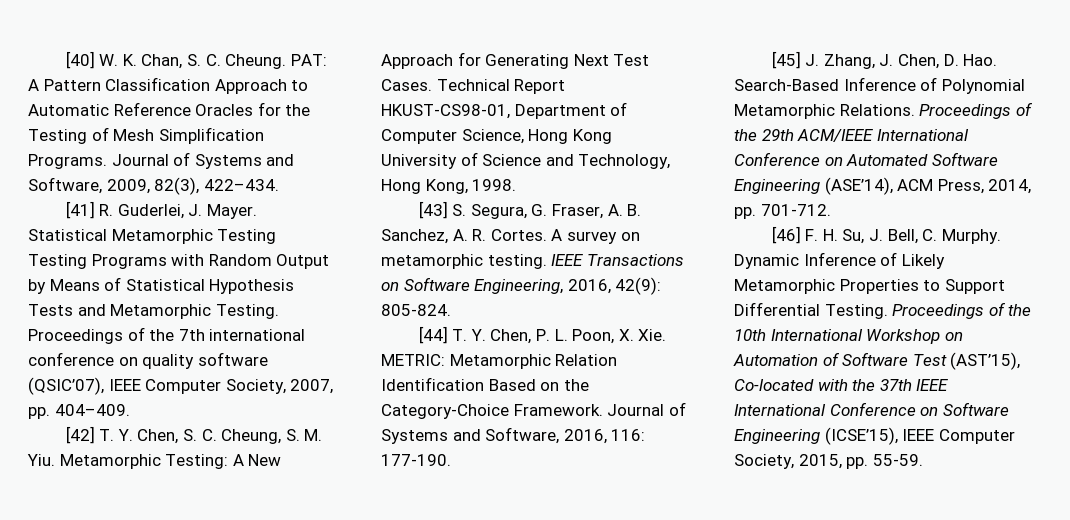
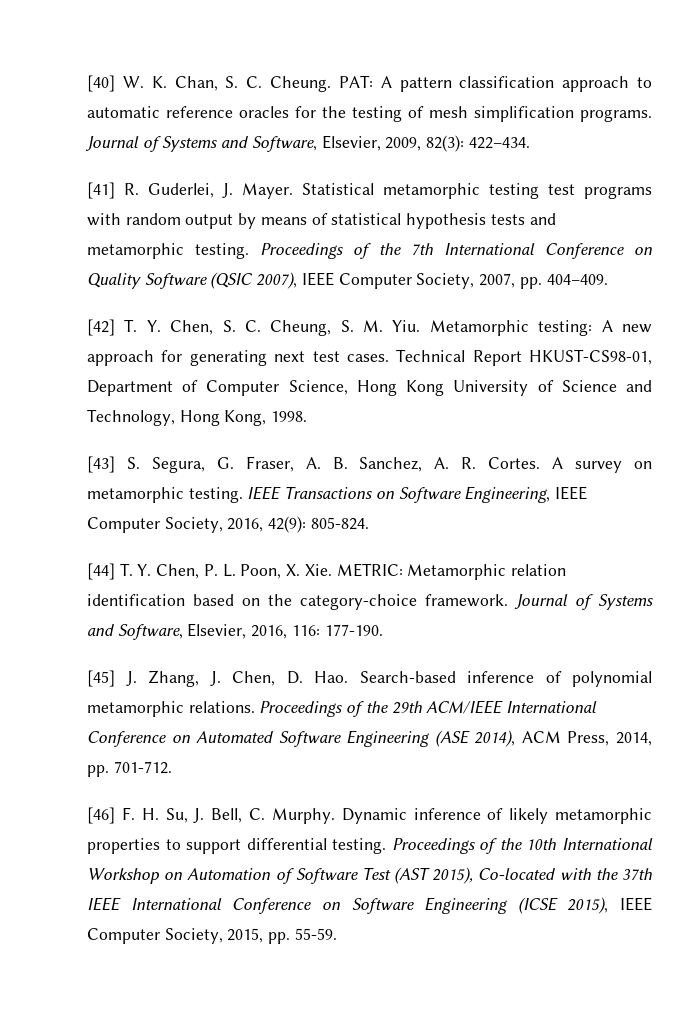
[43,77,309,94] [28,102,311,116] [28,127,264,144] [28,152,295,169] [28,177,200,195] Pattern Classification Approach to Automatic Reference Oracles for the Testing of Mesh Simplification Programs. Journal of Systems and Software, 2009, 82(3), -> [399,76,652,92] [87,106,652,122] [85,135,465,152] pattern classification approach to automatic reference oracles for the testing of mesh simplification programs. Journal of Systems and Software, Elsevier, 2009, 82(3):
[111,229,277,244] [28,254,330,269] [28,277,295,294] [28,304,279,319] [28,327,306,344] [28,352,268,369] [28,377,104,395] Metamorphic Testing Testing Programs with Random Output by Means of Statistical Hypothesis Tests and Metamorphic Testing. Proceedings of the 7th international conference on quality software (QSIC’07), -> [383,183,652,199] [87,213,556,229] [87,243,653,259] [87,272,298,289] metamorphic testing test programs with random output by means of statistical hypothesis tests and metamorphic testing. Proceedings of the 7th International Conference on Quality Software (QSIC 2007),
[165,454,282,469] [381,52,650,69] [381,79,432,91] Testing: A New Approach for Generating Next Test Cases. -> [538,320,652,336] [87,350,389,366] testing: A new approach for generating next test cases.
(564, 286) none -> [555,486,588,500] [87,517,223,533] IEEE Computer Society,
[555,354,618,366] [381,377,589,391] [381,402,686,419] [381,427,560,444] Relation Identification Based on the Category-Choice Framework. Journal of Systems and Software, -> [510,564,566,576] [87,594,653,610] [87,623,247,640] relation identification based on the category-choice framework. Journal of Systems and Software, Elsevier,
[734,77,1025,94] [734,104,915,119] Search-Based Inference of Polynomial Metamorphic Relations. -> [359,671,652,687] [87,701,255,717] Search-based inference of polynomial metamorphic relations.
[824,177,893,195] (ASE’14), -> [434,730,516,747] (ASE 2014),
[803,252,945,269] [734,279,1005,294] [734,302,888,319] Inference of Likely Metamorphic Properties to Support Differential Testing. -> [413,808,652,824] [87,838,387,854] inference of likely metamorphic properties to support differential testing.
[950,352,1021,370] (AST’15), -> [394,867,474,884] (AST 2015),
[824,427,898,445] (ICSE’15), -> [517,897,609,914] (ICSE 2015),

